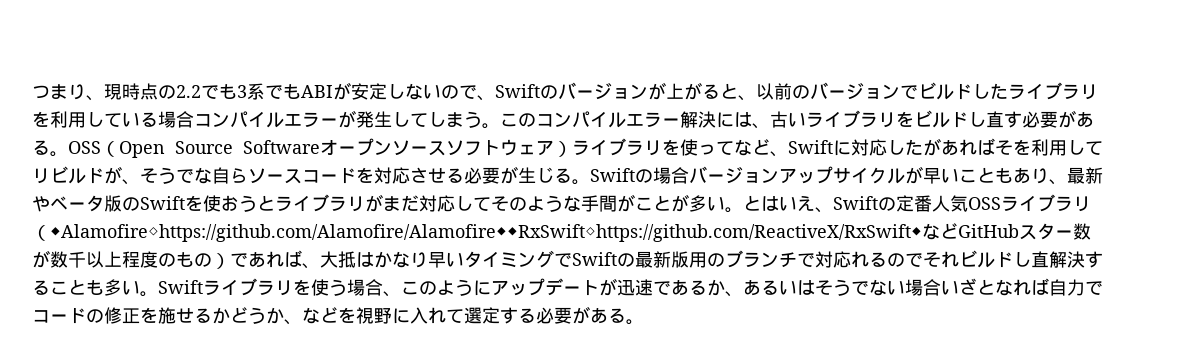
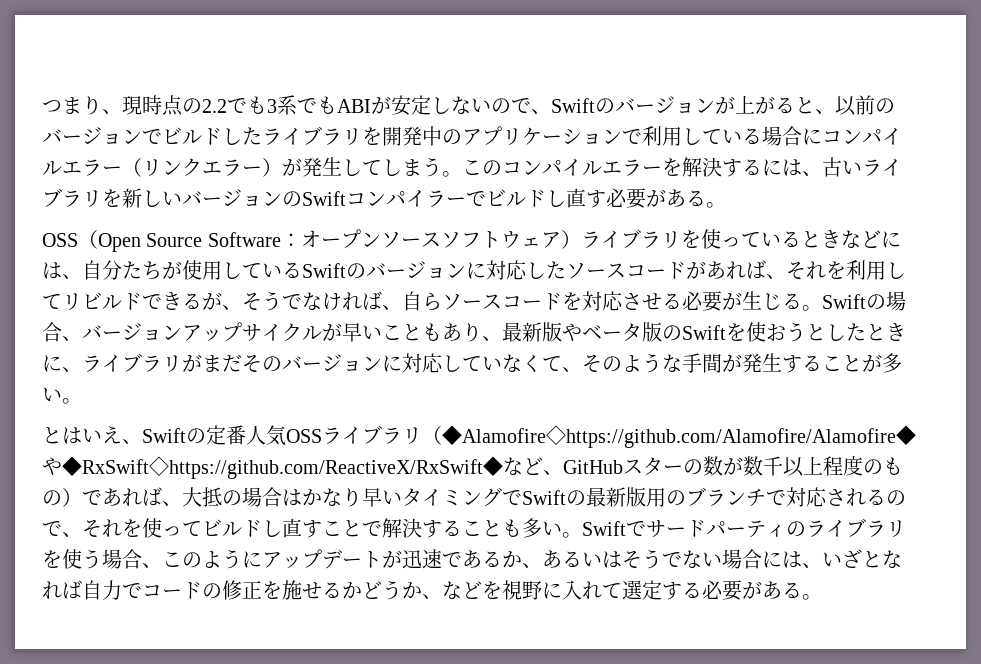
(50, 119) none -> [382,126,642,146] 開発中のアプリケーションで
[194,111,338,128] コンパイルエラー -> [802,128,902,145] [42,158,282,177] にコンパイルエラー（リンクエラー）
[680,111,716,128] 解決 -> [662,157,762,177] を解決する
(914, 119) none -> [122,188,486,208] 新しいバージョンのSwiftコンパイラーで
(68, 154) none -> (726, 205) //
(320, 147) none -> [280,233,301,247] ：
[734,139,923,157] など、Swiftに対応した -> [760,230,901,248] [42,260,686,280] いるときなどには、自分たちが使用しているSwiftのバージョンに対応したソースコード
[995,140,1013,155] そ -> [766,261,826,280] 、それ
(104, 176) none -> [142,292,202,310] できる
(212, 175) none -> [322,291,402,311] ければ、
(689, 175) none -> [62,336,82,341] 、
(1103, 175) none -> [542,322,562,342] 版
(275, 203) none -> [826,323,906,341] [42,355,82,372] したときに、
[419,195,491,212] 対応して -> [242,353,582,373] そのバージョンに対応していなくて、
(635, 203) none -> [742,353,822,373] 発生する
(743, 210) none -> (82, 401) //
[50,223,958,242] ◆Alamofire◇https://github.com/Alamofire/Alamofire◆◆RxSwift◇https://github.com/ReactiveX/RxSwift◆など -> [442,425,916,448] [42,456,563,479] ◆Alamofire◇https://github.com/Alamofire/Alamofire◆や◆RxSwift◇https://github.com/ReactiveX/RxSwift◆など、
(1073, 234) none -> [683,459,703,475] の
(356, 259) none -> [222,487,282,507] の場合
(851, 259) none -> [826,489,846,506] さ
[923,250,1049,268] それビルドし直 -> [62,518,382,538] 、それを使ってビルドし直すことで
(203, 287) none -> [626,520,806,538] でサードパーティの
(941, 287) none -> [762,551,822,568] には、

